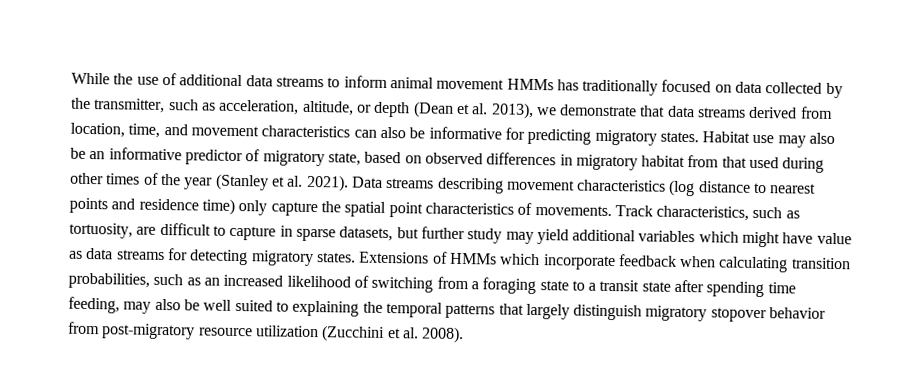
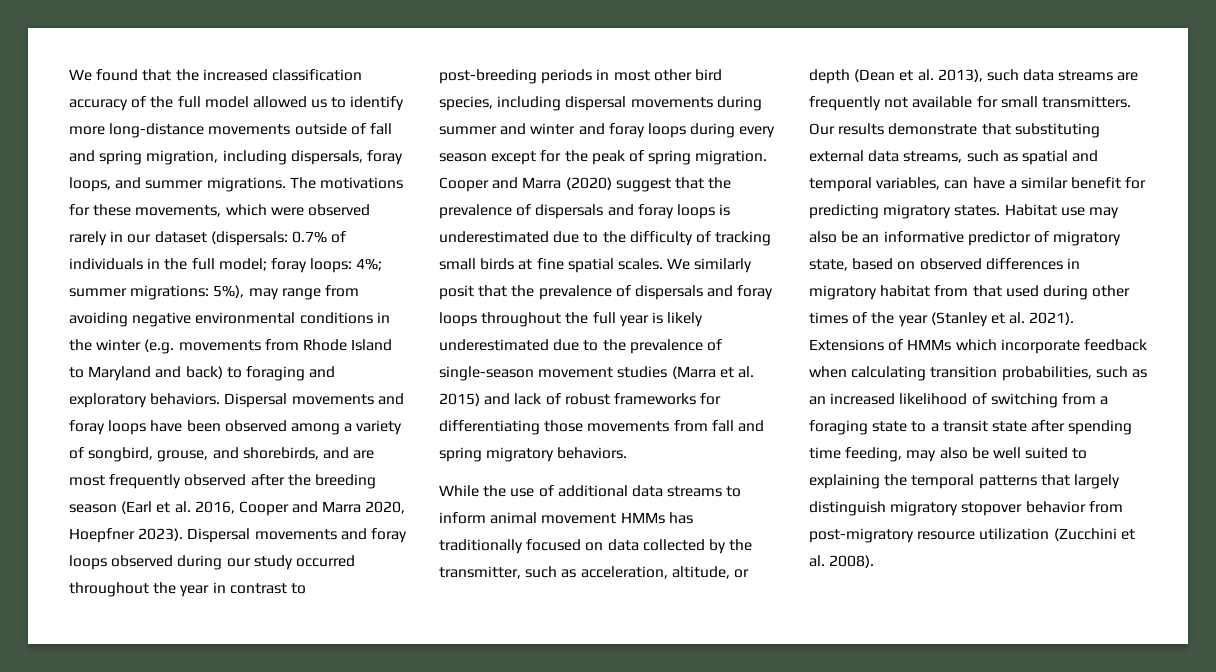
(71, 78) none -> [69,69,362,81] [69,96,405,111] [69,123,392,138] [69,150,403,165] [69,177,403,192] [69,204,370,217] [69,231,347,246] [69,258,383,273] [69,285,359,300] [69,312,390,327] [69,339,393,354] [69,366,336,381] [69,393,404,408] [69,420,403,435] [69,447,375,462] [69,474,376,489] [69,501,406,516] [69,528,407,543] [69,555,355,570] [69,582,306,597] [439,69,722,84] [439,96,762,111] [439,123,776,138] [439,150,768,165] [439,177,732,192] [439,204,731,219] [439,231,772,246] [439,258,753,273] [439,285,774,300] [439,312,704,327] [439,339,722,354] [439,366,754,381] [439,393,722,406] [439,420,764,435] [439,447,628,462] We found that the increased classification accuracy of the full model allowed us to identify more long-distance movements outside of fall and spring migration, including dispersals, foray loops, and summer migrations. The motivations for these movements, which were observed rarely in our dataset (dispersals: 0.7% of individuals in the full model; foray loops: 4%; summer migrations: 5%), may range from avoiding negative environmental conditions in the winter (e.g. movements from Rhode Island to Maryland and back) to foraging and exploratory behaviors. Dispersal movements and foray loops have been observed among a variety of songbird, grouse, and shorebirds, and are most frequently observed after the breeding season (Earl et al. 2016, Cooper and Marra 2020, Hoepfner 2023). Dispersal movements and foray loops observed during our study occurred throughout the year in contrast to post-breeding periods in most other bird species, including dispersal movements during summer and winter and foray loops during every season except for the peak of spring migration. Cooper and Marra (2020) suggest that the prevalence of dispersals and foray loops is underestimated due to the difficulty of tracking small birds at fine spatial scales. We similarly posit that the prevalence of dispersals and foray loops throughout the full year is likely underestimated due to the prevalence of single-season movement studies (Marra et al. 2015) and lack of robust frameworks for differentiating those movements from fall and spring migratory behaviors. //
[536,104,833,119] [70,122,502,140] we demonstrate that data streams derived from location, time, and movement characteristics can also be informative -> [986,69,1139,81] [809,96,1131,111] [809,123,1100,138] [809,150,1099,165] [809,177,1122,192] such data streams are frequently not available for small transmitters. Our results demonstrate that substituting external data streams, such as spatial and temporal variables, can have a similar benefit
[351,176,817,197] [69,197,800,221] [69,222,852,248] [69,247,356,267] Data streams describing movement characteristics (log distance to nearest points and residence time) only capture the spatial point characteristics of movements. Track characteristics, such as tortuosity, are difficult to capture in sparse datasets, but further study may yield additional variables which might have value as data streams for detecting migratory states. -> (1075, 318) none

